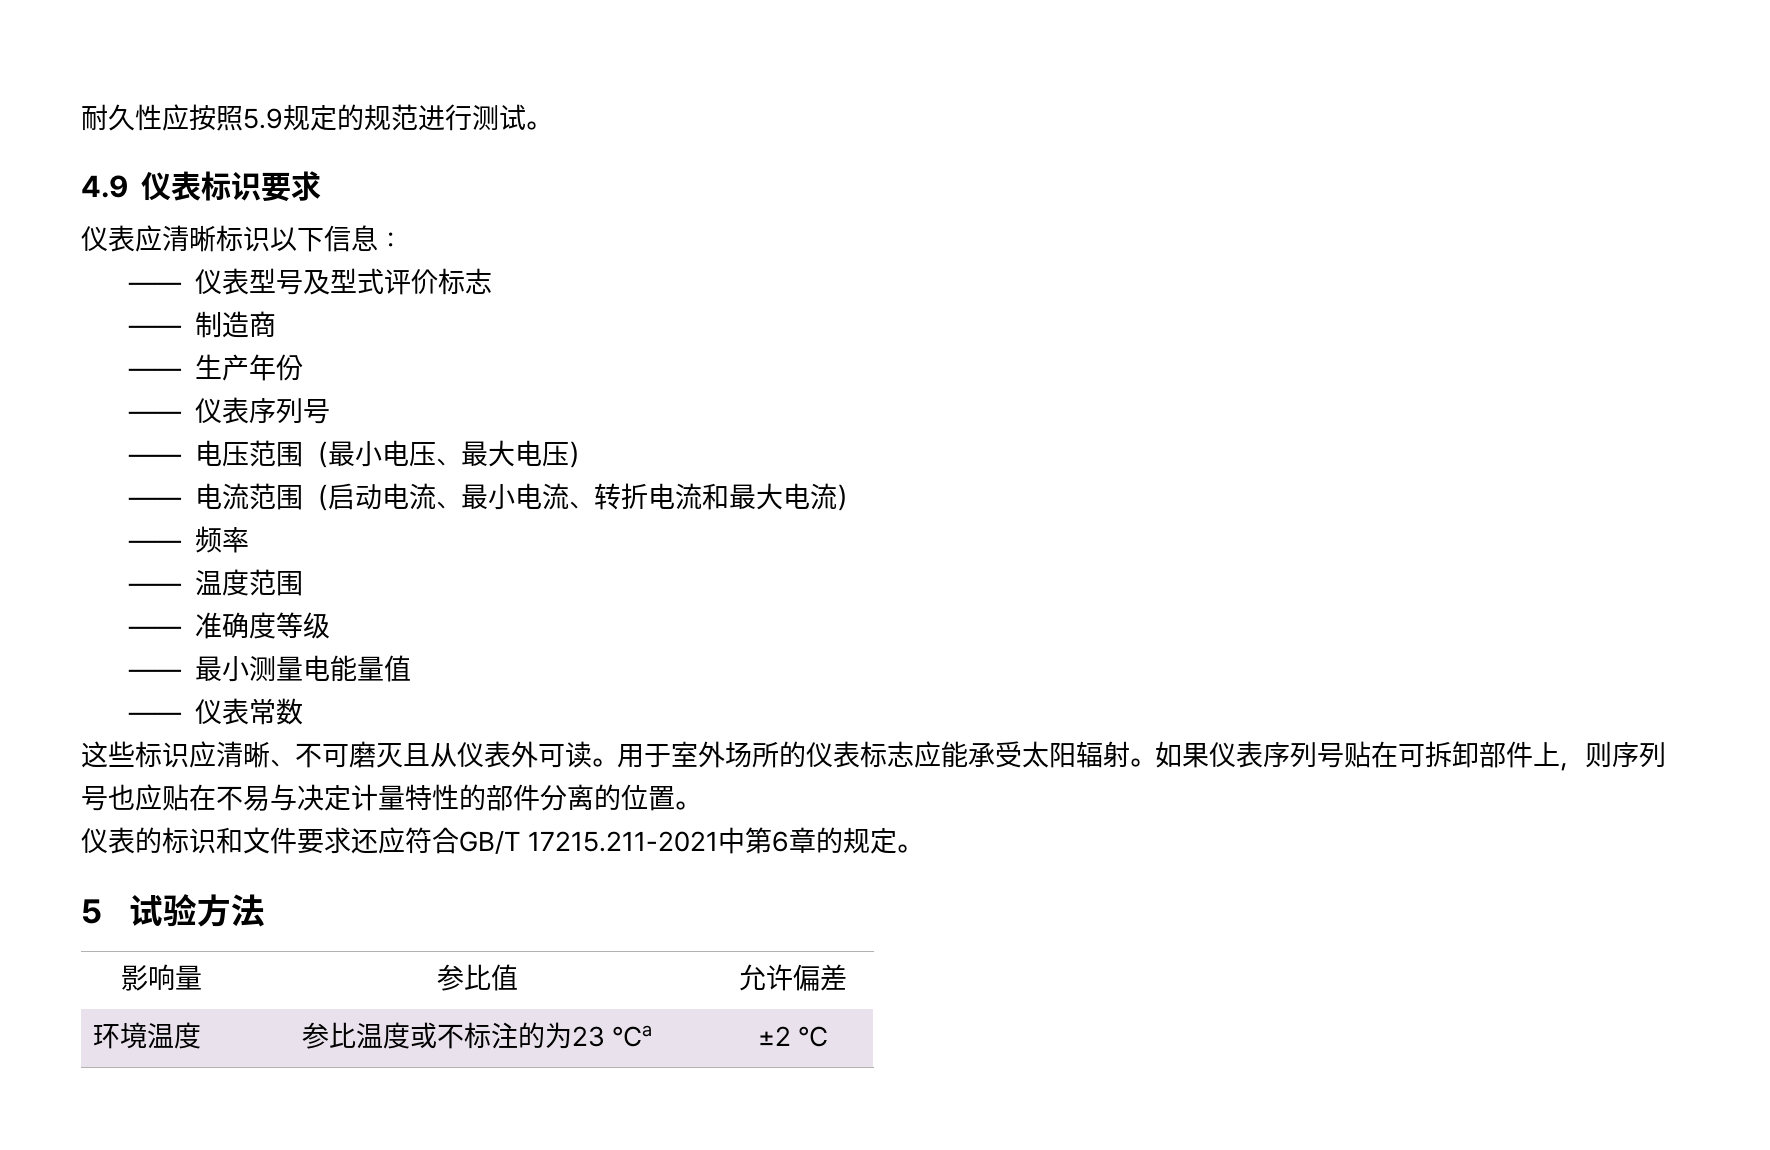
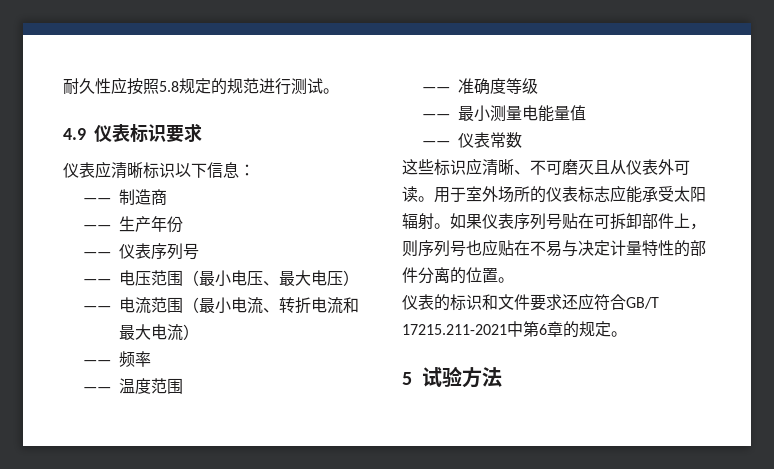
[243,108,283,129] 5.9 -> [159,81,179,92] 5.8
[128,268,492,295] // ——仪表型号及型式评价标志 -> (255, 170) none
[327,483,461,510] 启动电流、 -> (200, 305) none
[121,964,202,991] [436,964,518,991] [739,964,847,991] [92,1022,201,1049] [301,1022,653,1049] [757,1026,829,1047] // 影响量 | 参比值 | 允许偏差 // 环境温度 | 参比温度或不标注的为23 ℃a | ±2 ℃ -> (503, 377) none

